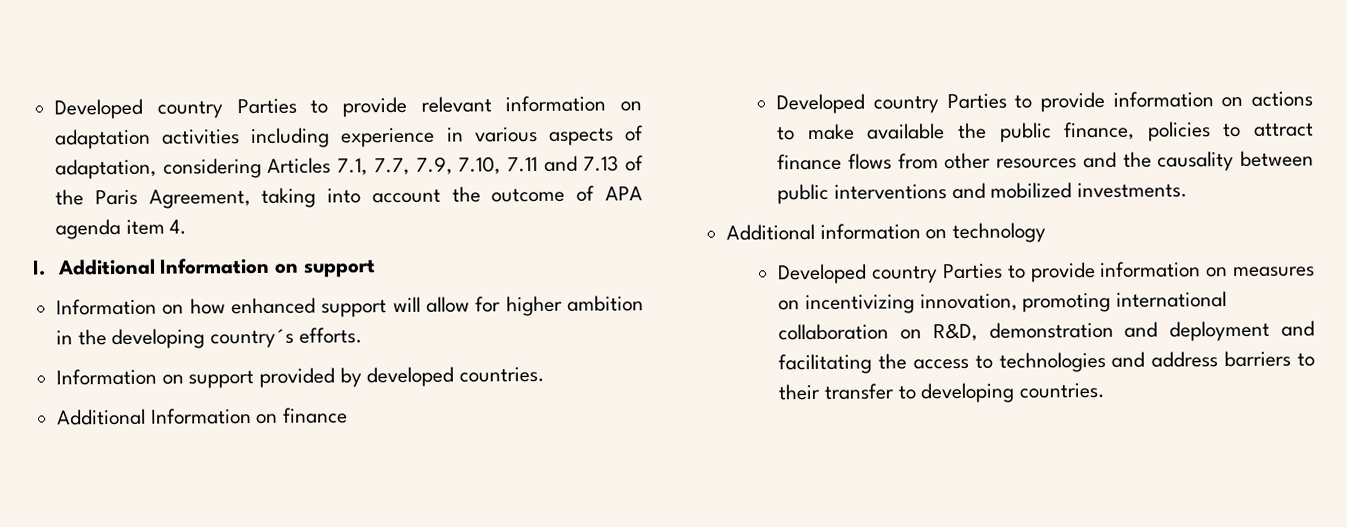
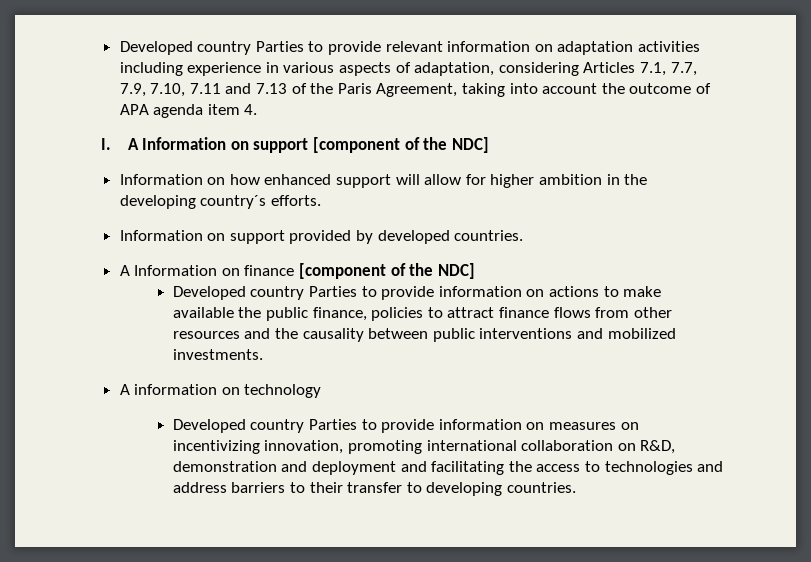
[56,257,376,278] Additional Information on support -> [127,137,489,153] A Information on support [component of the NDC]
[57,408,147,426] Additional -> [119,265,130,276] A
(349, 415) none -> [299,263,475,279] [component of the NDC]
[726,223,816,241] Additional -> [119,384,130,395] A

